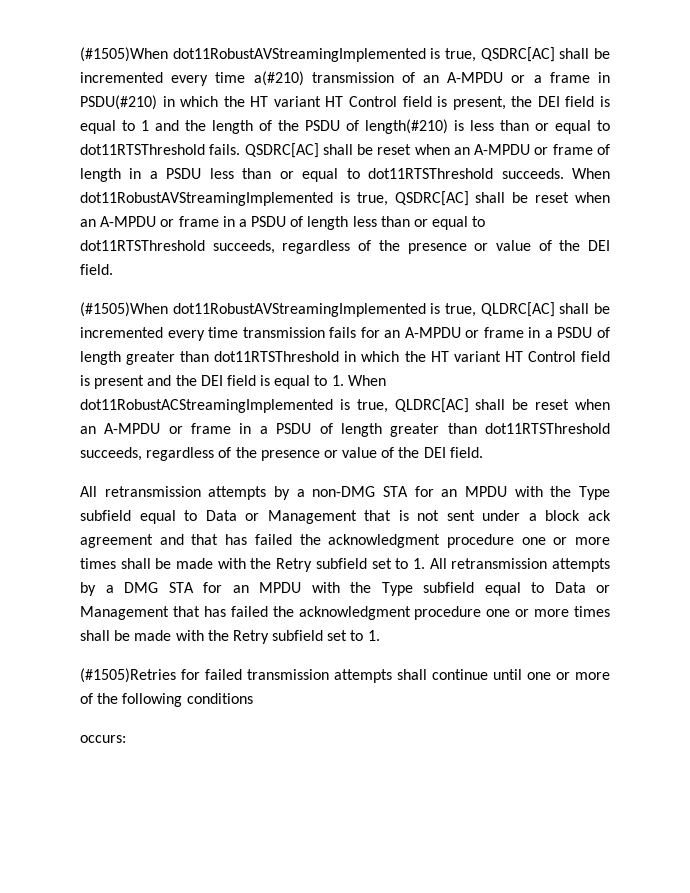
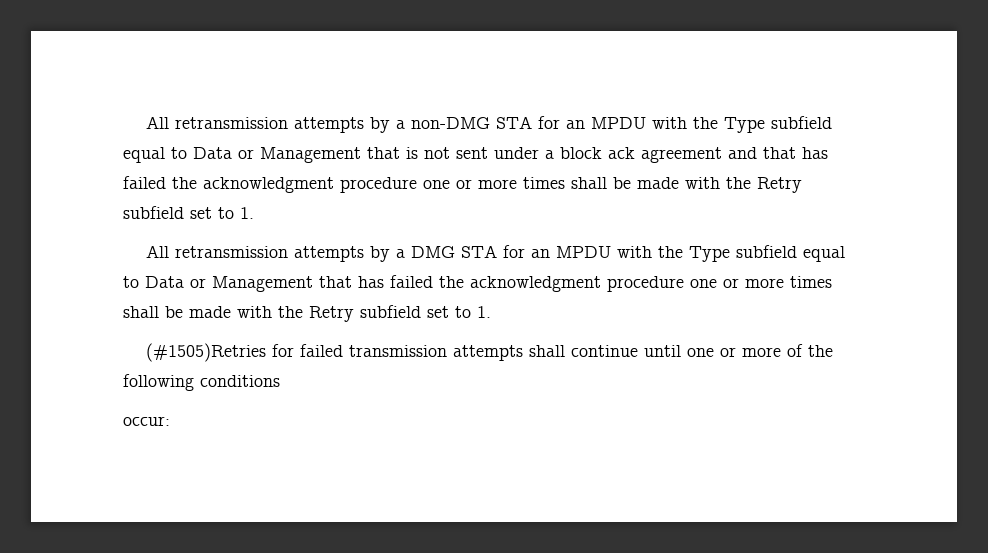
[80,47,611,62] [80,71,610,86] [80,95,610,110] [80,119,610,134] [80,143,610,158] [80,168,610,182] [80,191,610,206] [80,216,486,230] [80,240,610,254] [80,264,113,275] [80,302,611,317] [80,327,611,341] [80,351,610,365] [80,375,386,389] [80,398,610,413] [80,423,610,437] [80,447,483,461] (#1505)When dot11RobustAVStreamingImplemented is true, QSDRC[AC] shall be incremented every time a(#210) transmission of an A-MPDU or a frame in PSDU(#210) in which the HT variant HT Control field is present, the DEI field is equal to 1 and the length of the PSDU of length(#210) is less than or equal to dot11RTSThreshold fails. QSDRC[AC] shall be reset when an A-MPDU or frame of length in a PSDU less than or equal to dot11RTSThreshold succeeds. When dot11RobustAVStreamingImplemented is true, QSDRC[AC] shall be reset when an A-MPDU or frame in a PSDU of length less than or equal to dot11RTSThreshold succeeds, regardless of the presence or value of the DEI field. // (#1505)When dot11RobustAVStreamingImplemented is true, QLDRC[AC] shall be incremented every time transmission fails for an A-MPDU or frame in a PSDU of length greater than dot11RTSThreshold in which the HT variant HT Control field is present and the DEI field is equal to 1. When dot11RobustACStreamingImplemented is true, QLDRC[AC] shall be reset when an A-MPDU or frame in a PSDU of length greater than dot11RTSThreshold succeeds, regardless of the presence or value of the DEI field. // -> (146, 122) none
(425, 563) none -> (254, 213) //
[80,735,126,743] occurs: -> [123,416,170,426] occur:

